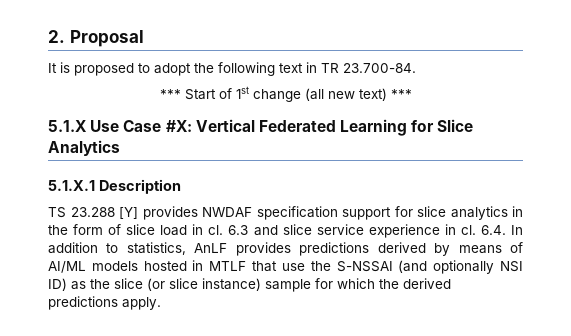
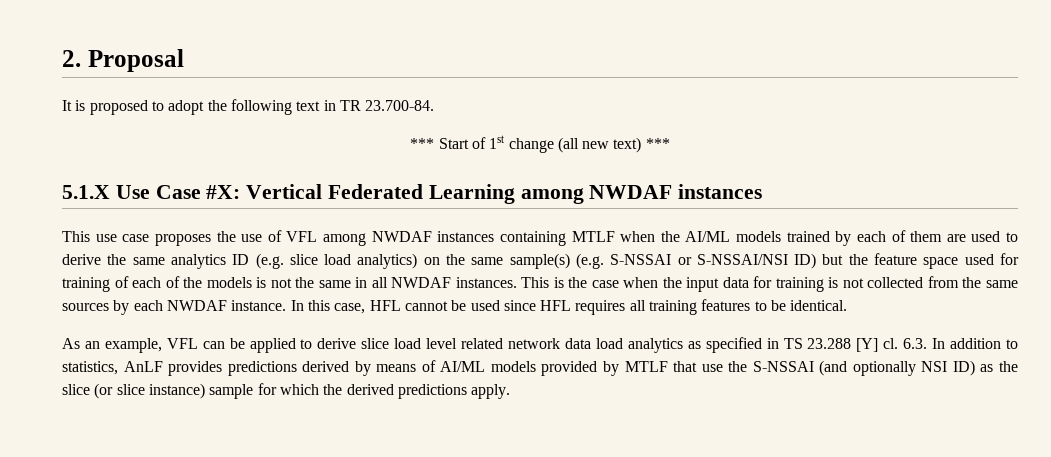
[411,119,474,132] [48,140,120,156] [48,179,181,194] [48,206,523,220] [48,224,506,238] for Slice Analytics // 5.1.X.1 Description // TS 23.288 [Y] provides NWDAF specification support for slice analytics in the form of slice load in cl. 6.3 and slice service experience in cl. 6.4. -> [520,184,763,204] [62,230,1018,246] [62,253,1020,269] [62,276,1019,292] [62,299,848,315] [62,337,928,353] among NWDAF instances // This use case proposes the use of VFL among NWDAF instances containing MTLF when the AI/ML models trained by each of them are used to derive the same analytics ID (e.g. slice load analytics) on the same sample(s) (e.g. S-NSSAI or S-NSSAI/NSI ID) but the feature space used for training of each of the models is not the same in all NWDAF instances. This is the case when the input data for training is not collected from the same sources by each NWDAF instance. In this case, HFL cannot be used since HFL requires all training features to be identical. // As an example, VFL can be applied to derive slice load level related network data load analytics as specified in TS 23.288 [Y] cl. 6.3.
[143,260,204,271] hosted in -> [541,361,620,376] provided by

